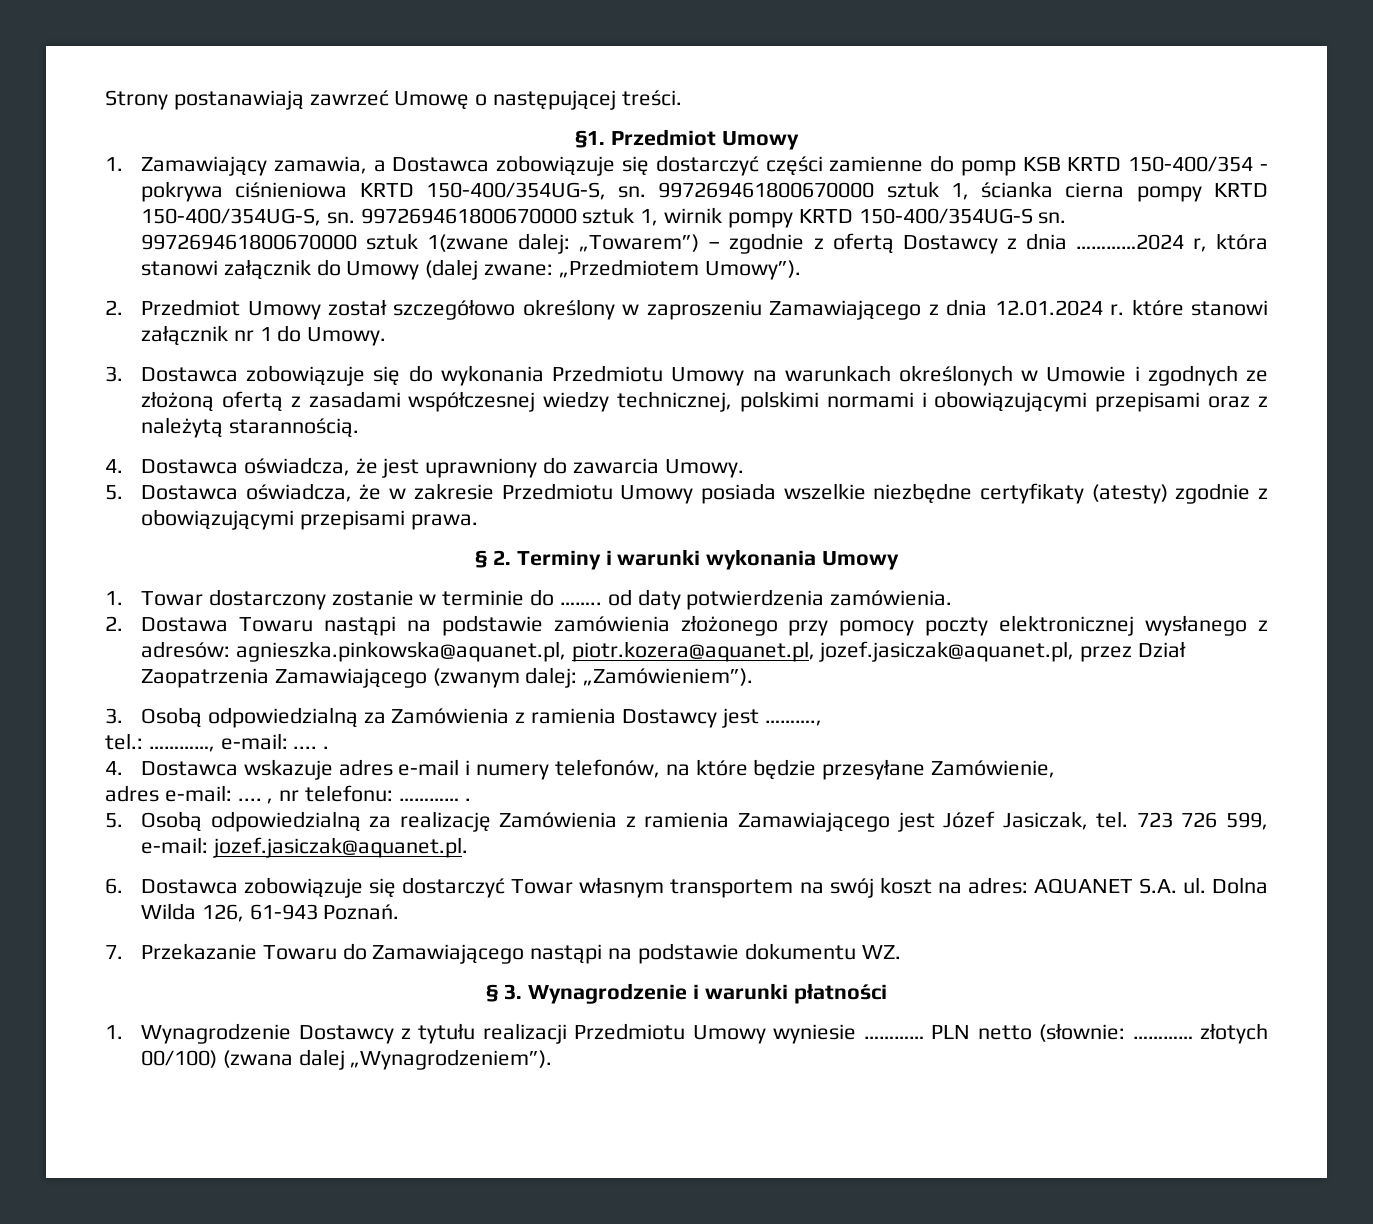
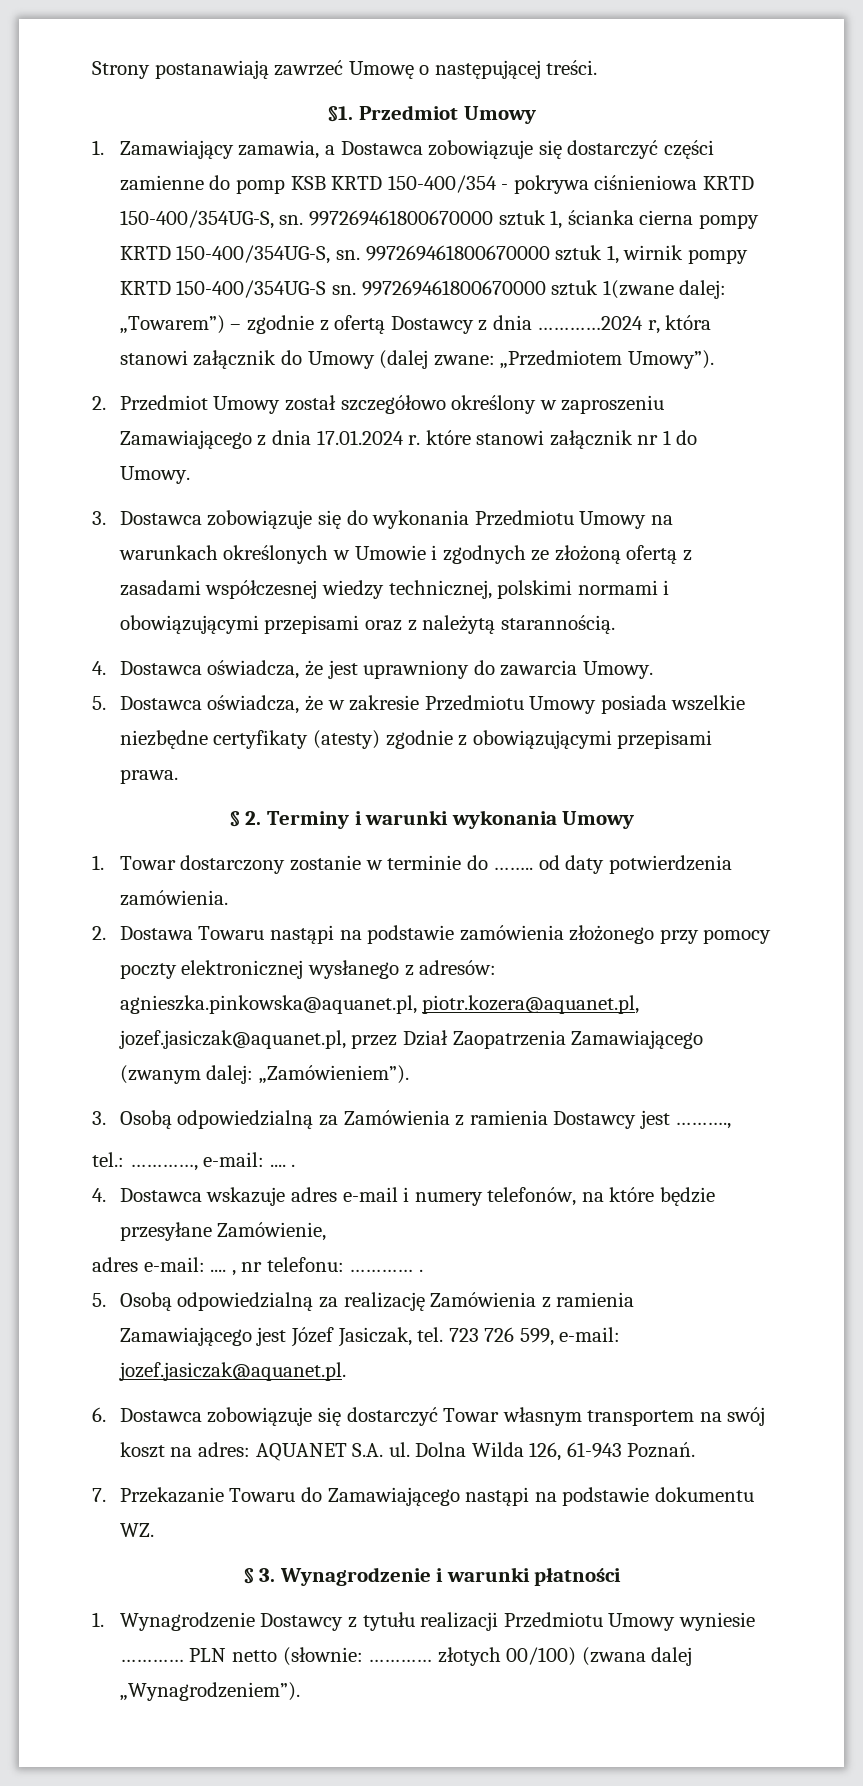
[994,300,1103,316] 12.01.2024 -> [316,430,404,445] 17.01.2024

